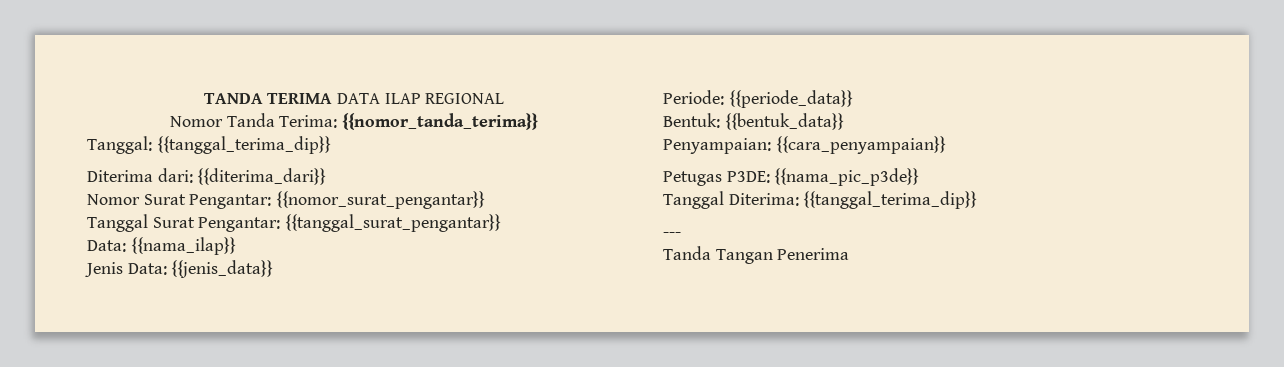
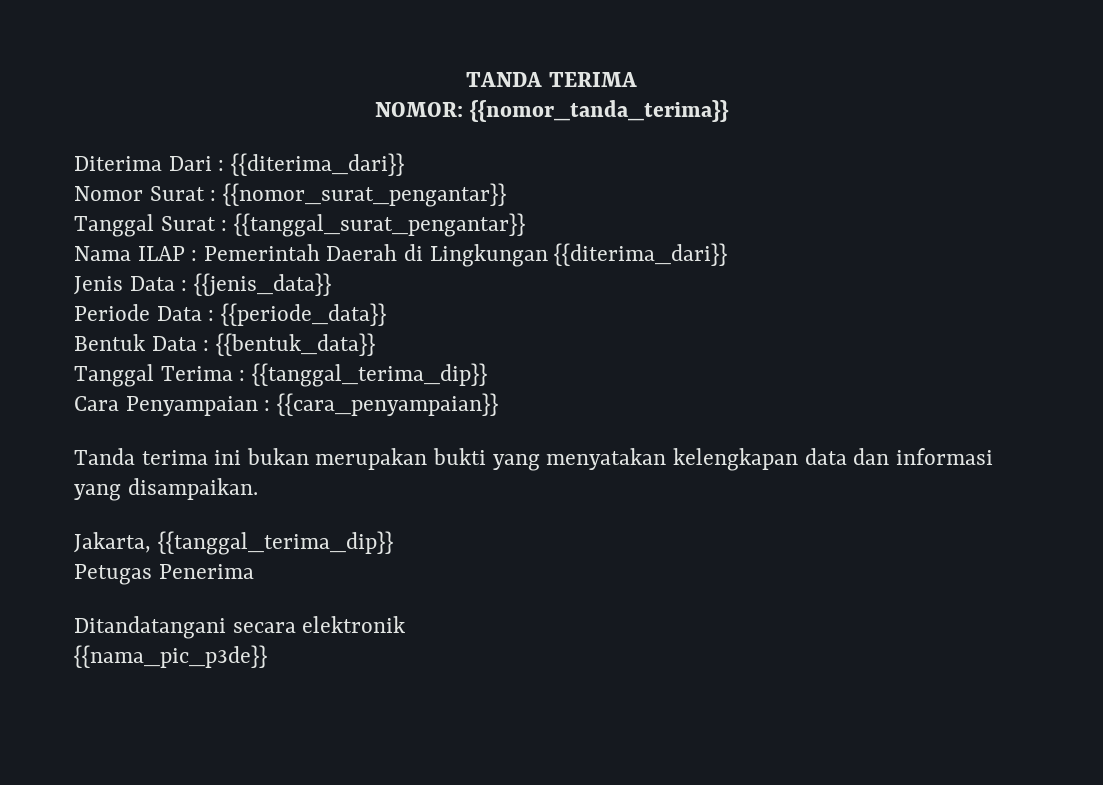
[337,93,505,104] [169,113,338,128] DATA ILAP REGIONAL // Nomor Tanda Terima: -> [375,102,464,117] // NOMOR:
[87,136,331,154] // Tanggal: {{tanggal_terima_dip}} -> (729, 111) none
[157,168,193,183] dari: -> [168,156,225,171] Dari :
[189,194,272,209] Pengantar: -> [210,190,217,201] :
[198,217,281,232] Pengantar: -> [221,220,228,231] :
[87,237,236,255] Data: {{nama_ilap}} -> [74,243,728,267] Nama ILAP : Pemerintah Daerah di Lingkungan {{diterima_dari}}
[127,263,167,275] Data: -> [129,276,188,291] Data :
[663,90,853,108] [663,113,844,130] [663,136,946,154] [663,168,920,186] [663,191,978,209] [663,232,681,237] [663,246,850,264] Periode: {{periode_data}} // Bentuk: {{bentuk_data}} // Penyampaian: {{cara_penyampaian}} // Petugas P3DE: {{nama_pic_p3de}} // Tanggal Diterima: {{tanggal_terima_dip}} // --- // Tanda Tangan Penerima -> [74,303,386,326] [74,333,375,356] [74,363,487,387] [74,393,498,416] [74,448,993,471] [74,478,258,501] [74,531,393,555] [74,564,254,585] [74,616,406,639] [74,645,267,668] Periode Data : {{periode_data}} // Bentuk Data : {{bentuk_data}} // Tanggal Terima : {{tanggal_terima_dip}} // Cara Penyampaian : {{cara_penyampaian}} // Tanda terima ini bukan merupakan bukti yang menyatakan kelengkapan data dan informasi yang disampaikan. // Jakarta, {{tanggal_terima_dip}} // Petugas Penerima // Ditandatangani secara elektronik // {{nama_pic_p3de}}

